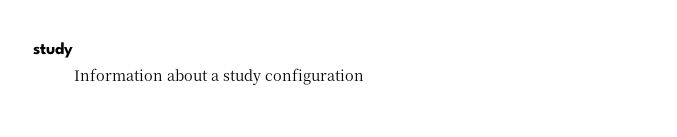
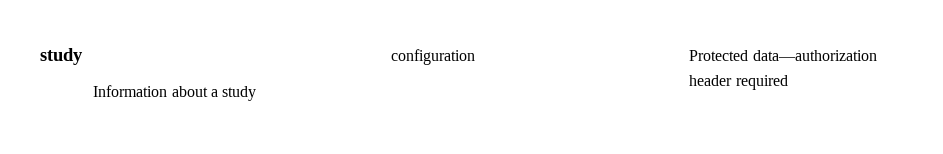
(364, 76) none -> [689,50,877,61] [689,75,788,90] // Protected data—authorization header required

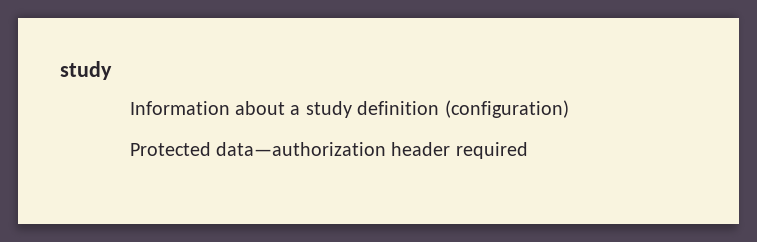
[391,49,476,65] configuration -> [357,100,569,118] definition (configuration)

